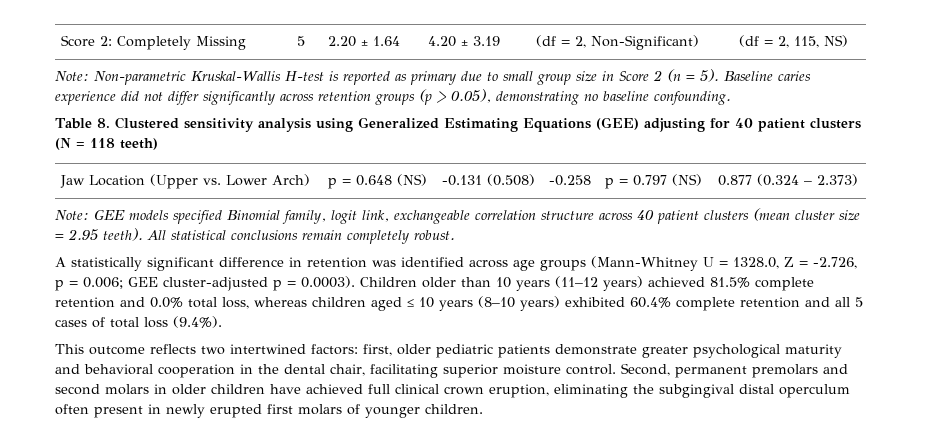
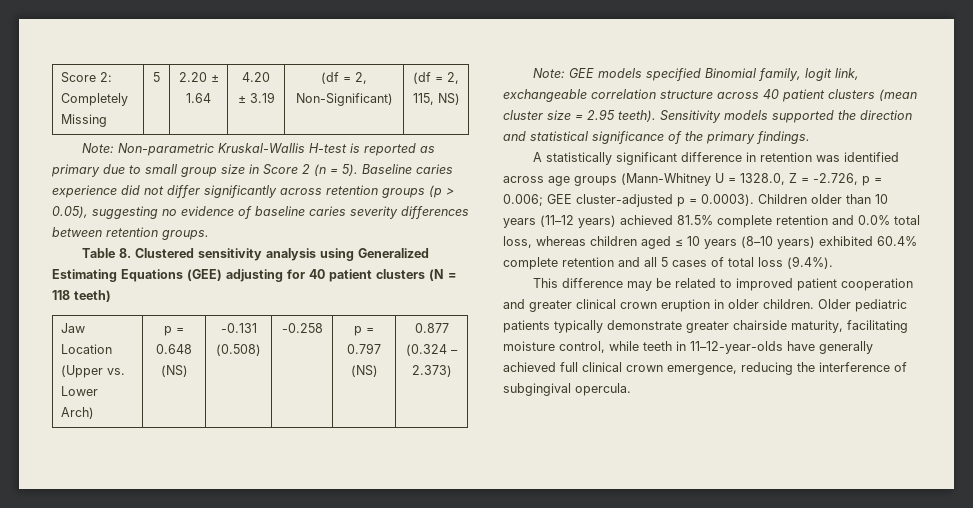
[496,91,731,105] demonstrating no baseline confounding. -> [92,206,469,219] [52,227,209,240] suggesting no evidence of baseline caries severity differences between retention groups.
[147,230,455,244] All statistical conclusions remain completely robust. -> [660,110,912,123] [503,131,810,144] Sensitivity models supported the direction and statistical significance of the primary findings.
[89,344,431,356] outcome reflects two intertwined factors: first, older -> [562,278,914,291] [503,299,851,312] difference may be related to improved patient cooperation and greater clinical crown eruption in older children. Older
(550, 351) none -> [554,320,603,333] typically
[693,344,842,358] [55,363,848,378] [55,384,850,398] [55,404,483,418] psychological maturity and behavioral cooperation in the dental chair, facilitating superior moisture control. Second, permanent premolars and second molars in older children have achieved full clinical crown eruption, eliminating the subgingival distal operculum often present in newly erupted first molars of younger children. -> [733,320,908,333] [503,341,873,354] [503,362,907,375] [503,383,631,396] chairside maturity, facilitating moisture control, while teeth in 11–12-year-olds have generally achieved full clinical crown emergence, reducing the interference of subgingival opercula.

